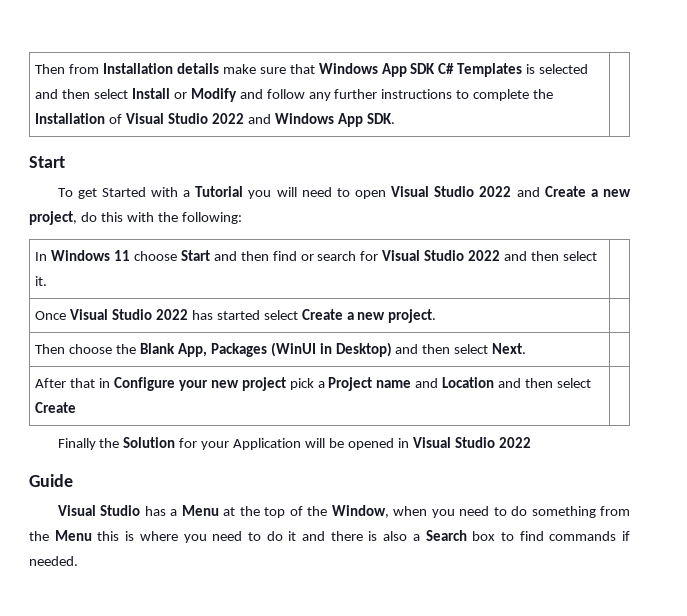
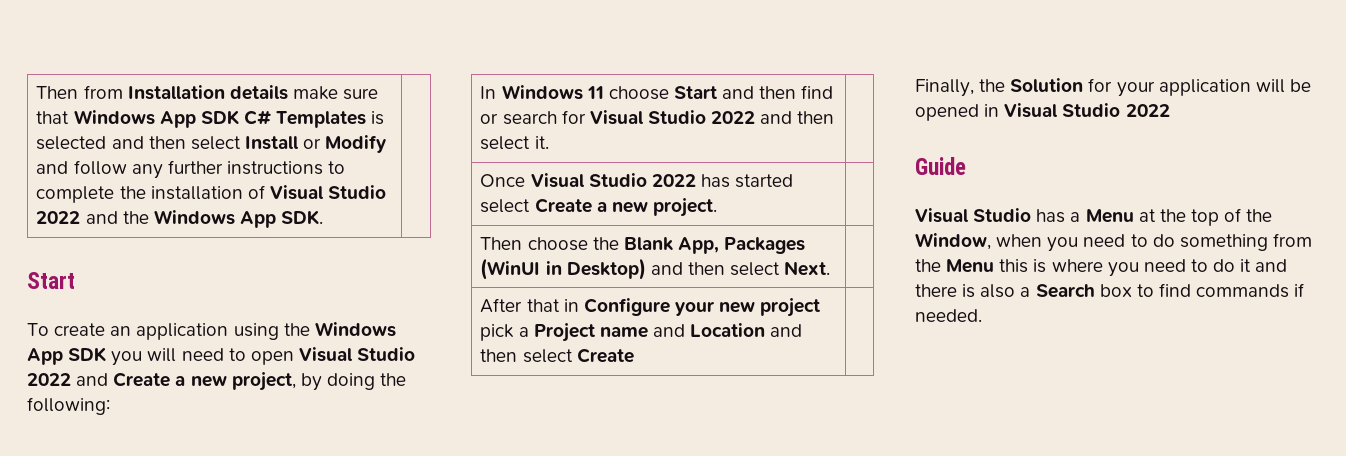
[35,113,106,124] Installation -> [150,186,243,200] installation
(271, 119) none -> [122,211,149,224] the
[77,186,244,199] get Started with a Tutorial -> [54,322,396,340] [27,347,107,365] create an application using the Windows App SDK
[80,212,154,222] do this with -> [300,373,375,391] by doing
[57,438,96,450] Finally -> [915,79,974,97] Finally,
[233,438,302,450] Application -> [1158,79,1251,96] application

